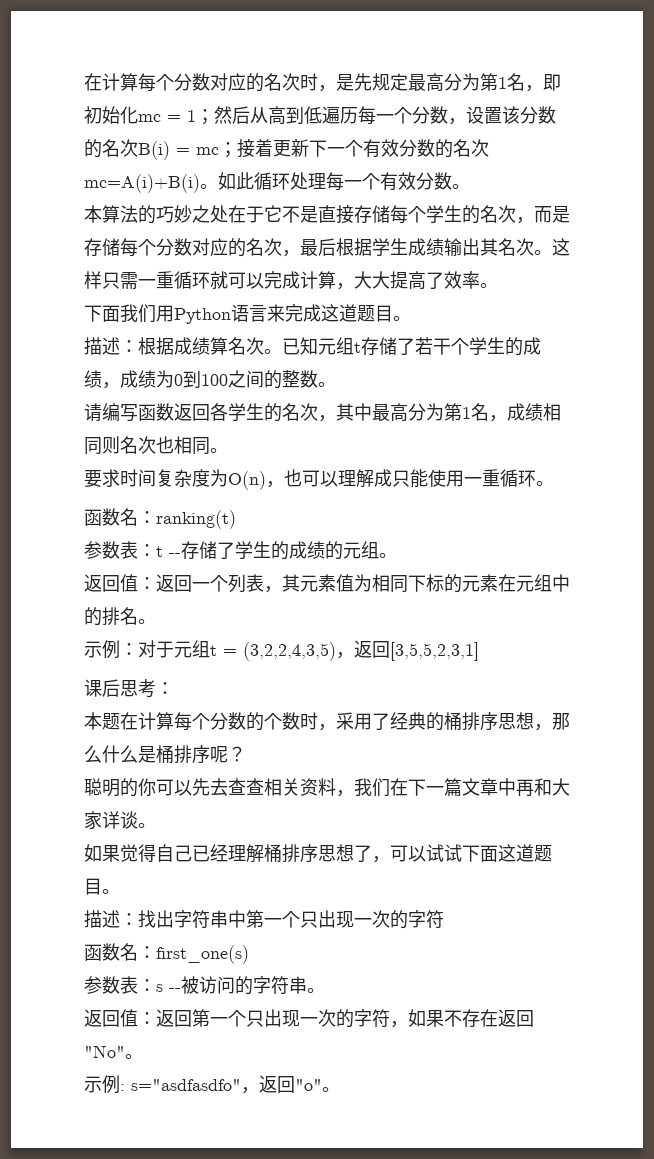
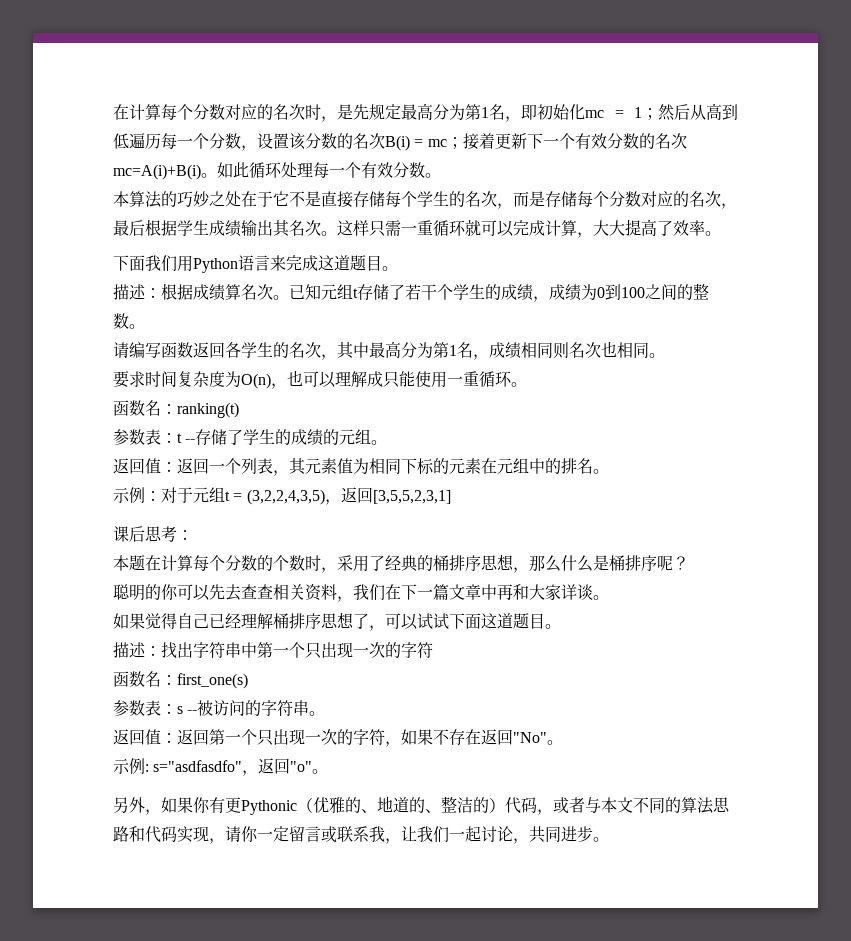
(340, 1089) none -> [113,796,730,815] [113,826,609,844] // 另外，如果你有更Pythonic（优雅的、地道的、整洁的）代码，或者与本文不同的算法思路和代码实现，请你一定留言或联系我，让我们一起讨论，共同进步。

